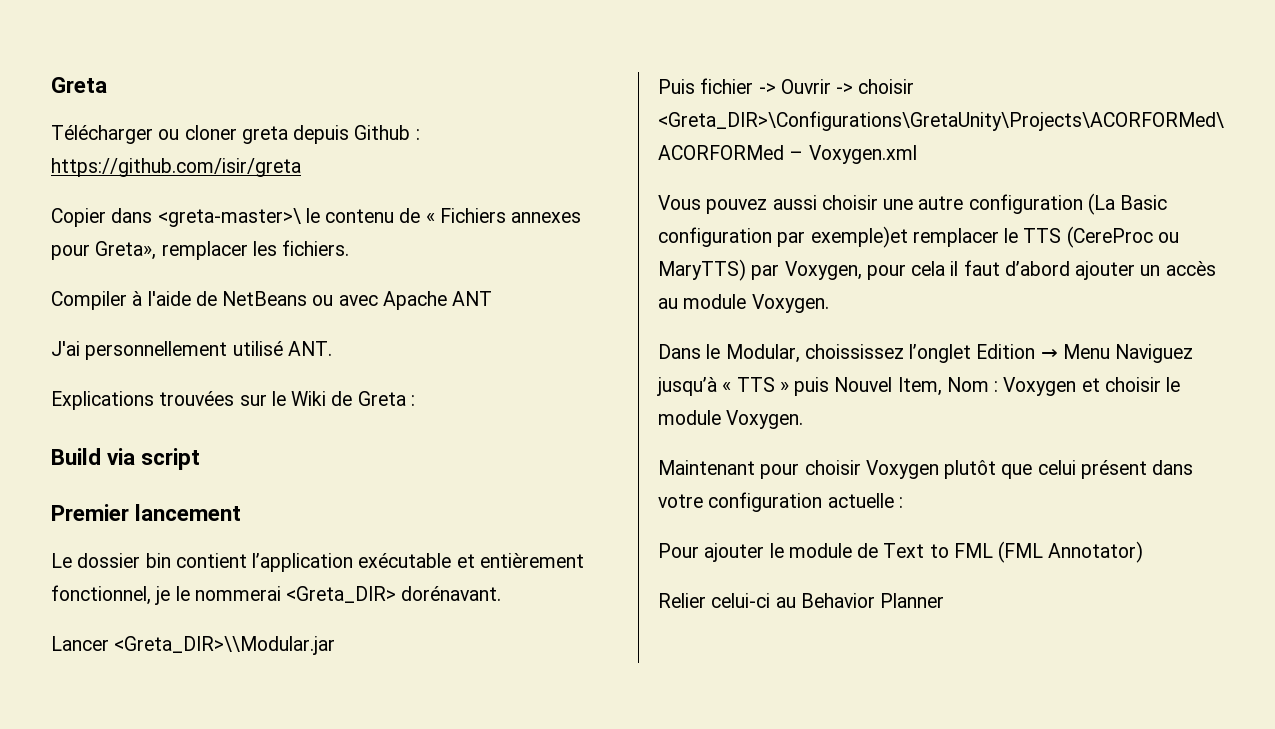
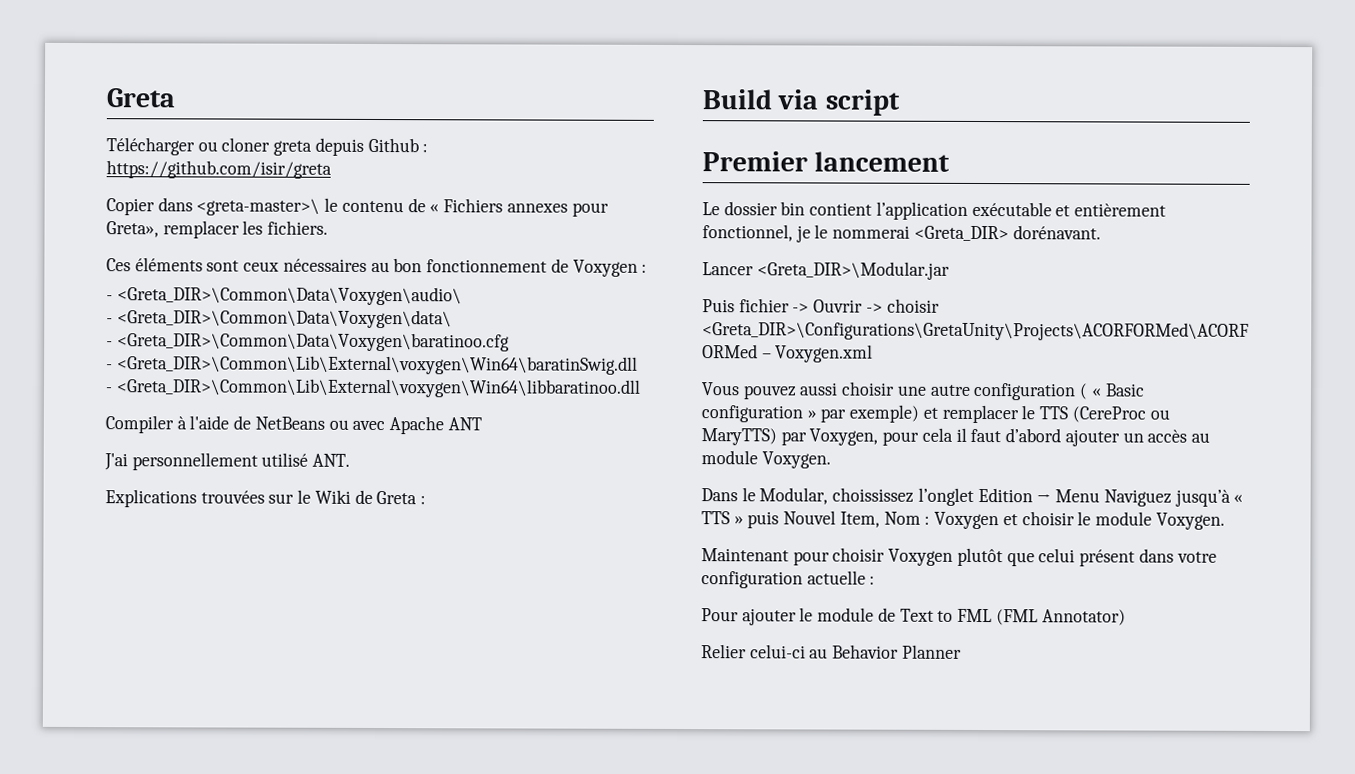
(350, 248) none -> [106,257,648,277] [106,286,462,306] [106,309,452,329] [106,332,510,352] [106,355,638,375] [105,378,641,398] // Ces éléments sont ceux nécessaires au bon fonctionnement de Voxygen : // - <Greta_DIR>\Common\Data\Voxygen\audio\ // - <Greta_DIR>\Common\Data\Voxygen\data\ // - <Greta_DIR>\Common\Data\Voxygen\baratinoo.cfg // - <Greta_DIR>\Common\Lib\External\voxygen\Win64\baratinSwig.dll // - <Greta_DIR>\Common\Lib\External\voxygen\Win64\libbaratinoo.dll
[114,636,336,655] <Greta_DIR>\\Modular.jar -> [756,261,950,280] <Greta_DIR>\Modular.jar
[1087,193,1168,215] [658,226,908,248] (La Basic configuration par exemple)et -> [1079,383,1145,400] [701,404,938,423] ( « Basic configuration » par exemple) et

